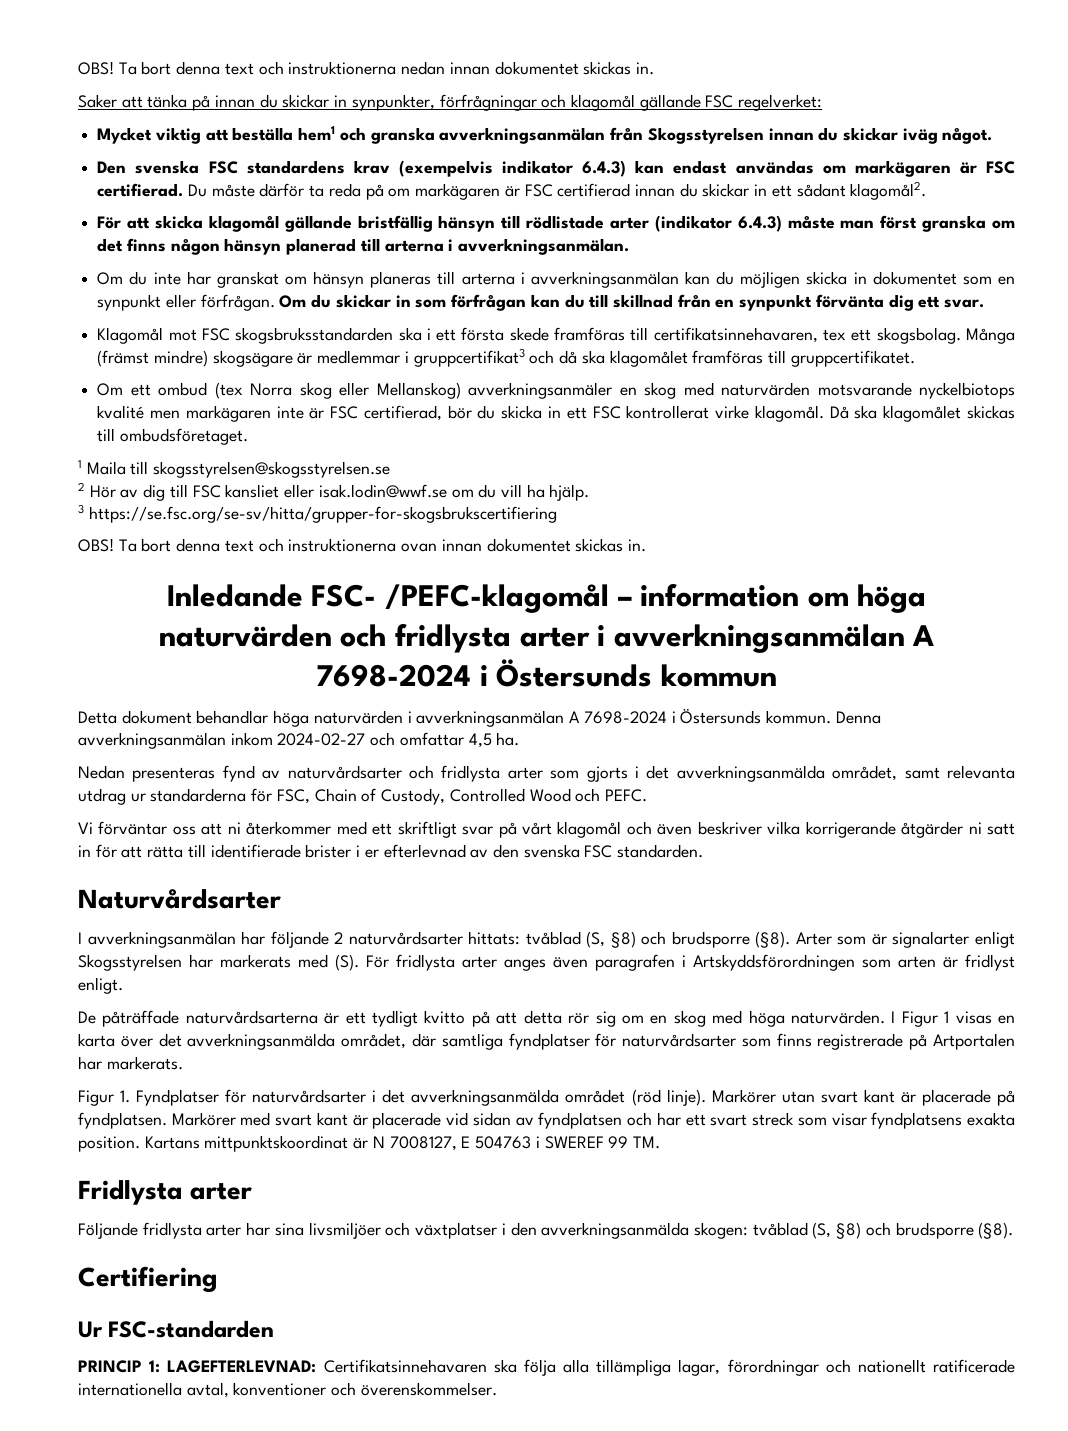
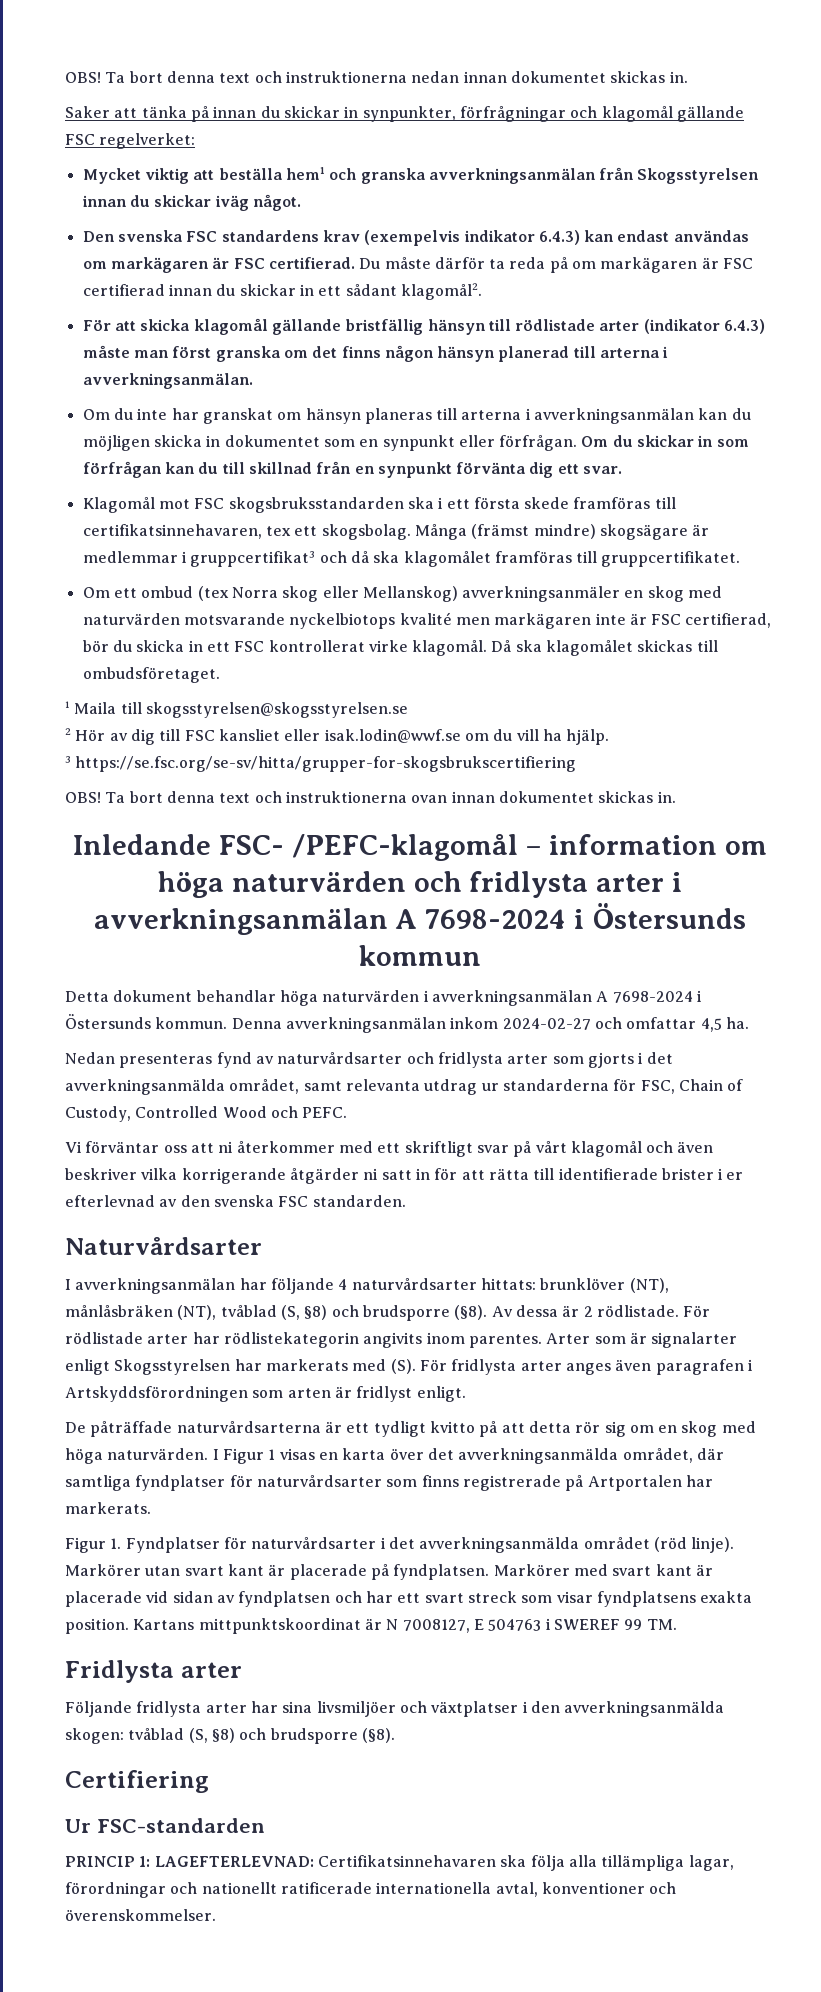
[334,932,344,944] 2 -> [338,1279,348,1290] 4
[525,931,791,948] tvåblad (S, §8) och brudsporre (§8). -> [540,1278,669,1293] [65,1305,711,1321] [65,1332,542,1348] brunklöver (NT), månlåsbräken (NT), tvåblad (S, §8) och brudsporre (§8). Av dessa är 2 rödlistade. För rödlistade arter har rödlistekategorin angivits inom parentes.

